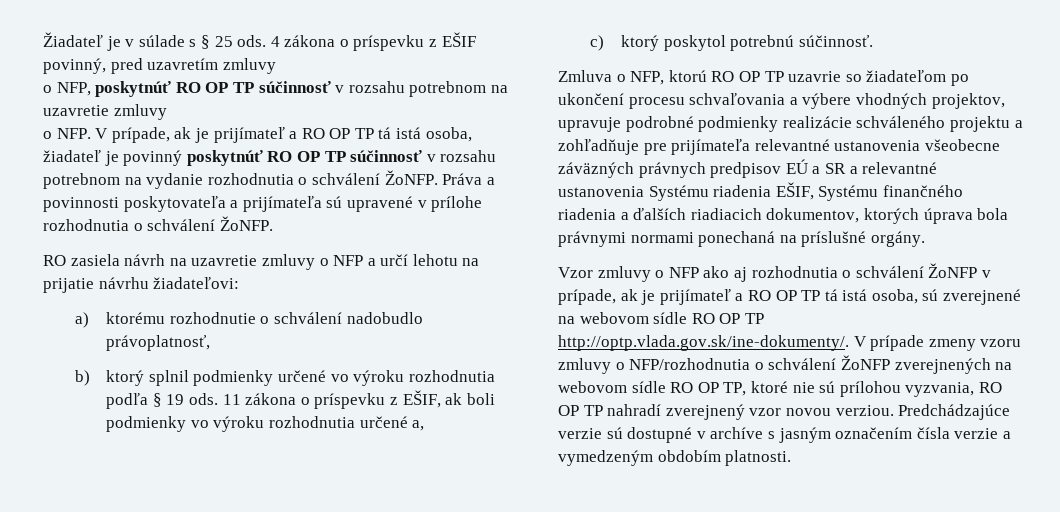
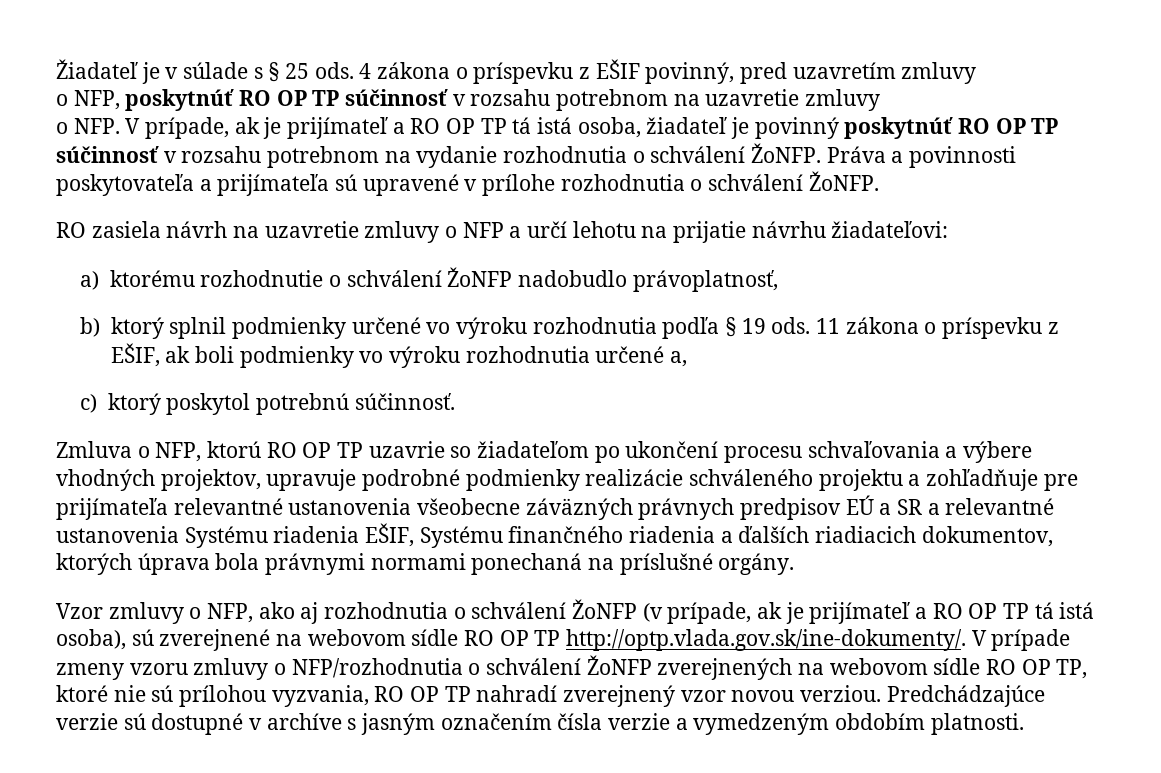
(343, 318) none -> [447,267,513,287] ŽoNFP
[668,267,699,278] NFP -> [207,603,254,623] NFP,
[981,270,991,278] v -> [642,603,663,622] (v
[871,289,918,304] osoba, -> [56,629,126,650] osoba),

